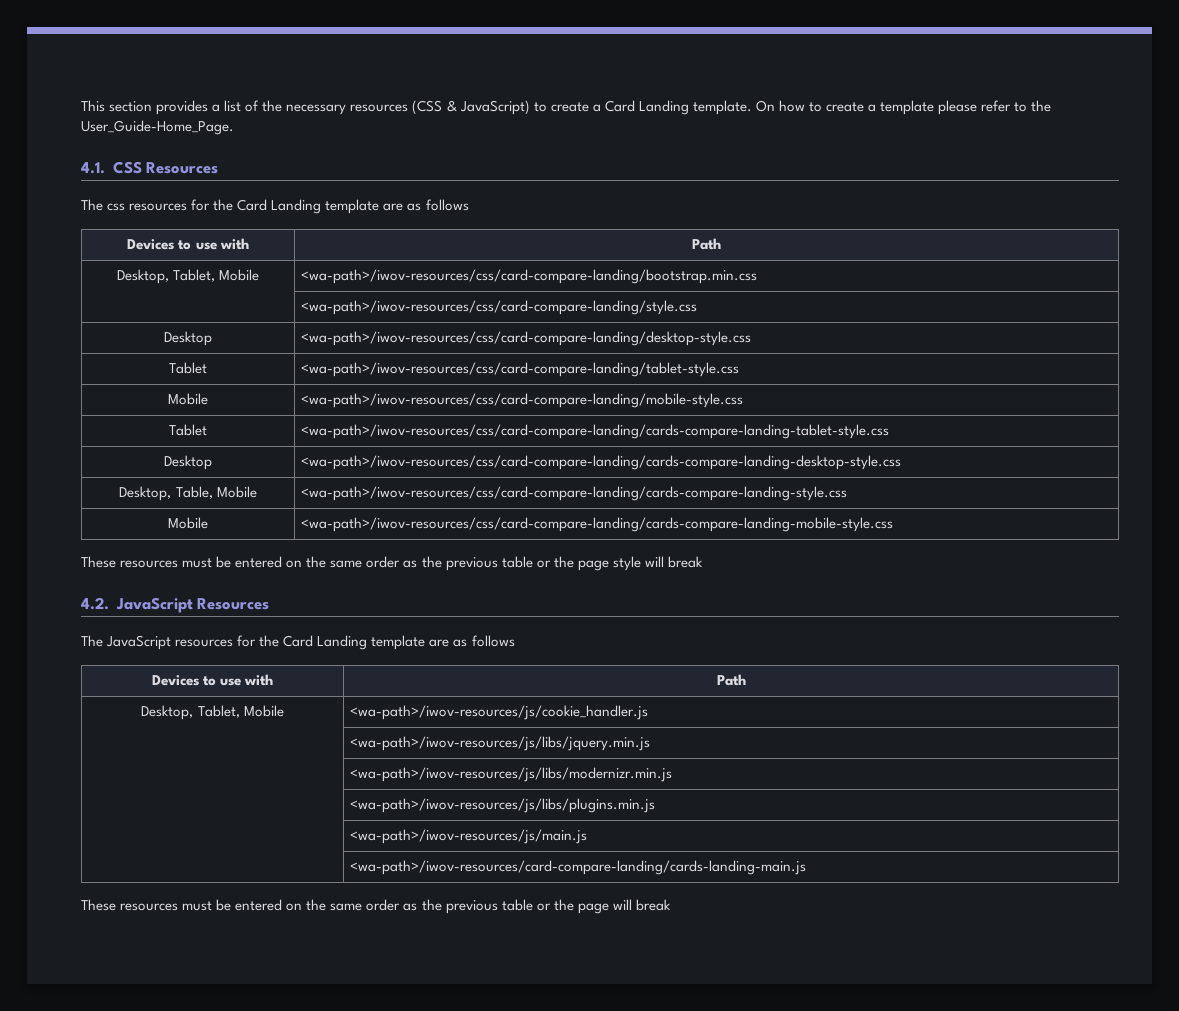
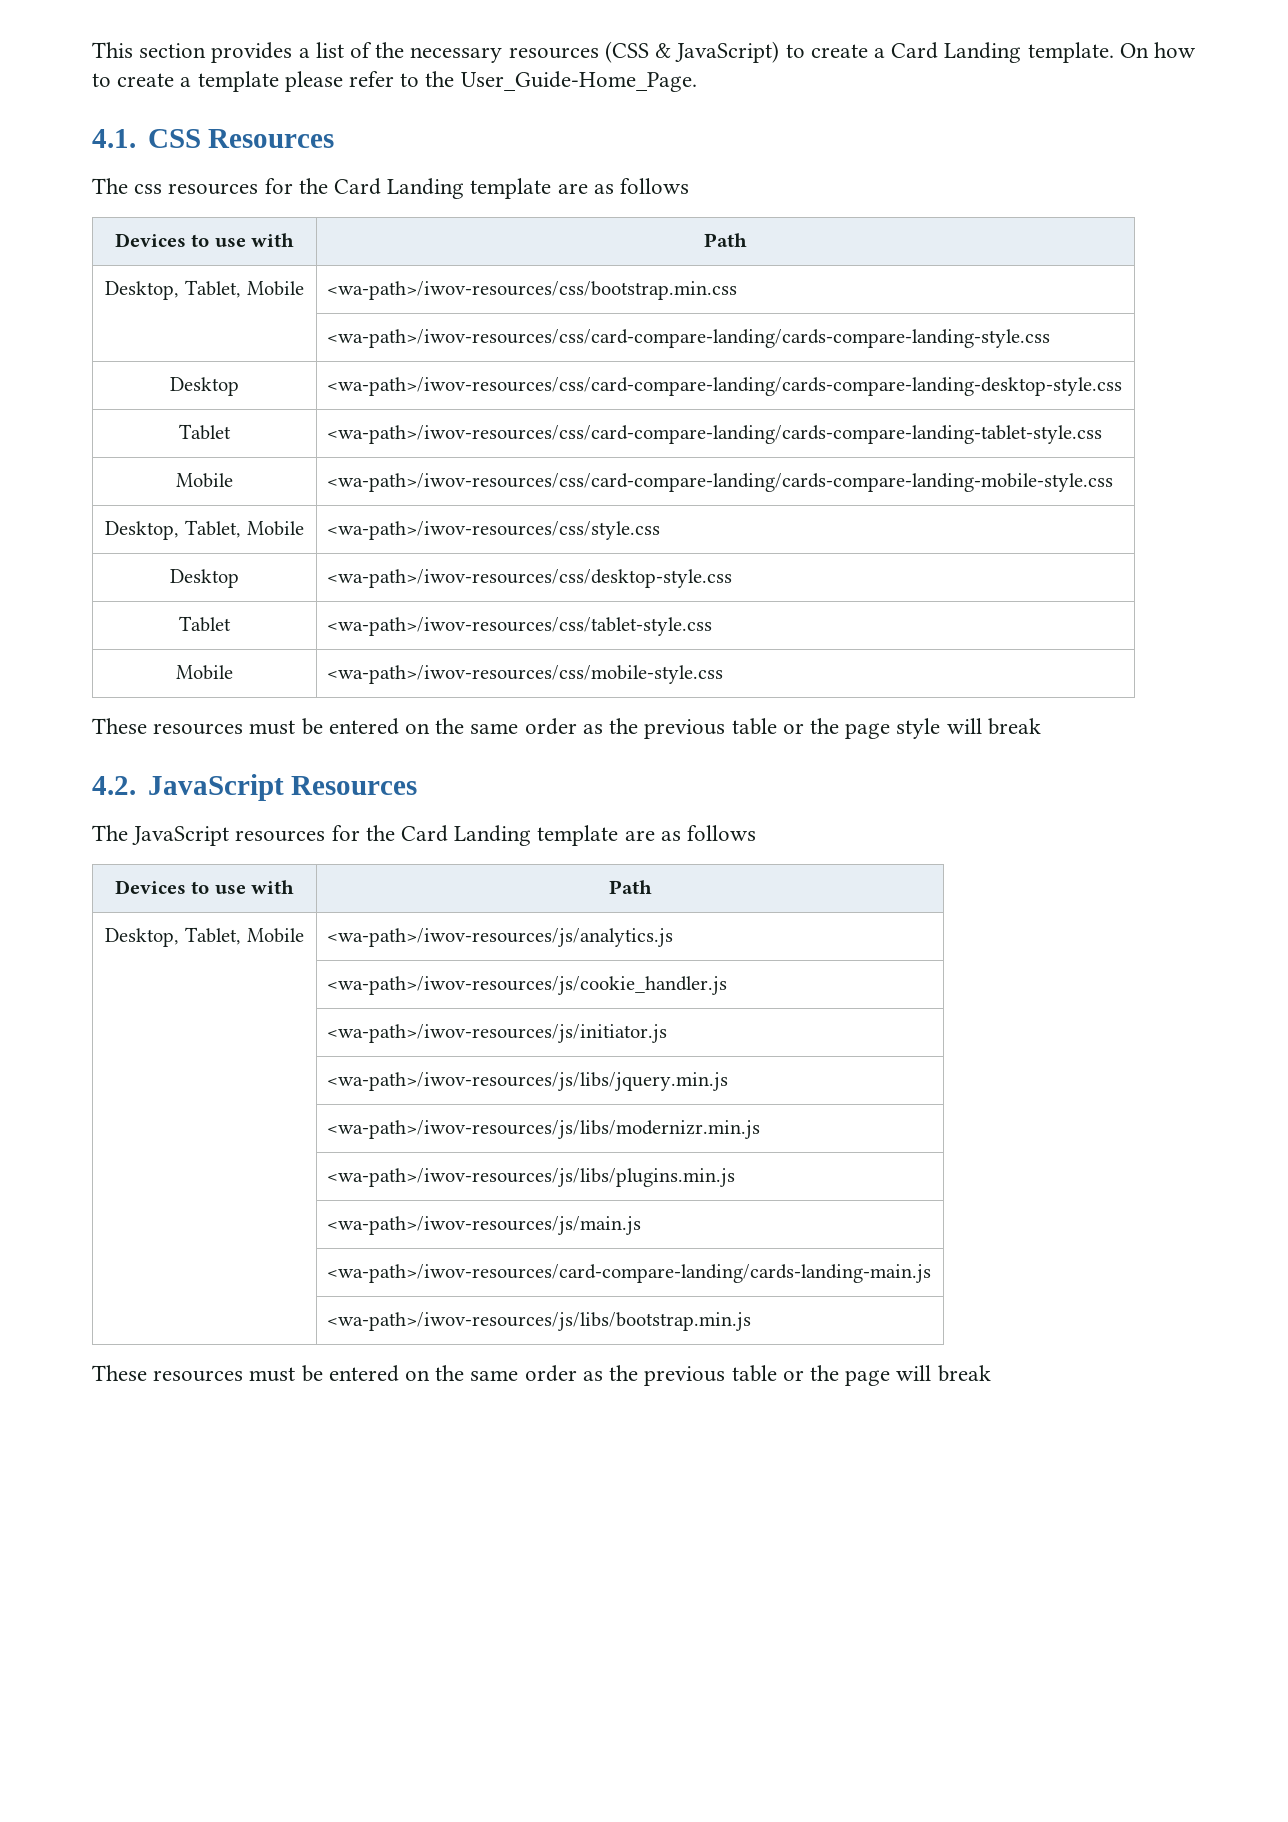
[301,269,758,284] [301,300,698,315] [164,331,212,346] [301,331,752,346] [169,362,207,374] [301,362,740,377] [168,393,208,405] [301,393,744,408] [169,424,207,436] [301,424,890,439] [164,455,212,470] [301,455,902,470] [119,486,257,501] [301,486,848,501] [168,517,208,529] [301,517,894,532] <wa-path>/iwov-resources/css/card-compare-landing/bootstrap.min.css // | <wa-path>/iwov-resources/css/card-compare-landing/style.css // Desktop | <wa-path>/iwov-resources/css/card-compare-landing/desktop-style.css // Tablet | <wa-path>/iwov-resources/css/card-compare-landing/tablet-style.css // Mobile | <wa-path>/iwov-resources/css/card-compare-landing/mobile-style.css // Tablet | <wa-path>/iwov-resources/css/card-compare-landing/cards-compare-landing-tablet-style.css // Desktop | <wa-path>/iwov-resources/css/card-compare-landing/cards-compare-landing-desktop-style.css // Desktop, Table, Mobile | <wa-path>/iwov-resources/css/card-compare-landing/cards-compare-landing-style.css // Mobile | <wa-path>/iwov-resources/css/card-compare-landing/cards-compare-landing-mobile-style.css -> [327,281,738,300] [327,329,1051,348] [170,377,239,396] [327,377,1123,396] [179,424,231,440] [327,425,1103,444] [176,473,233,488] [327,473,1114,492] [105,520,304,540] [327,521,661,540] [170,569,239,588] [327,569,733,588] [179,616,231,632] [327,617,713,636] [176,665,233,680] [327,665,724,684] <wa-path>/iwov-resources/css/bootstrap.min.css // | <wa-path>/iwov-resources/css/card-compare-landing/cards-compare-landing-style.css // Desktop | <wa-path>/iwov-resources/css/card-compare-landing/cards-compare-landing-desktop-style.css // Tablet | <wa-path>/iwov-resources/css/card-compare-landing/cards-compare-landing-tablet-style.css // Mobile | <wa-path>/iwov-resources/css/card-compare-landing/cards-compare-landing-mobile-style.css // Desktop, Tablet, Mobile | <wa-path>/iwov-resources/css/style.css // Desktop | <wa-path>/iwov-resources/css/desktop-style.css // Tablet | <wa-path>/iwov-resources/css/tablet-style.css // Mobile | <wa-path>/iwov-resources/css/mobile-style.css
(284, 711) none -> [327,928,674,947] | <wa-path>/iwov-resources/js/analytics.js //
(649, 712) none -> [327,1024,668,1043] // | <wa-path>/iwov-resources/js/initiator.js
(807, 867) none -> [327,1312,752,1331] // | <wa-path>/iwov-resources/js/libs/bootstrap.min.js

